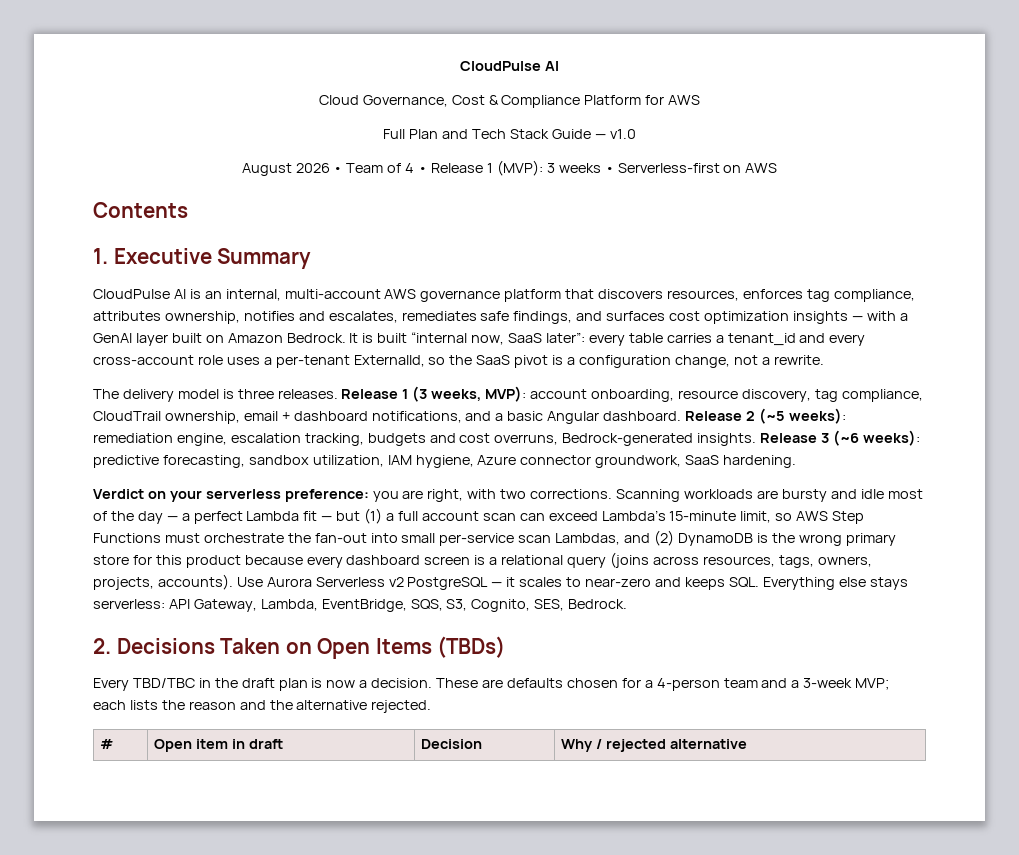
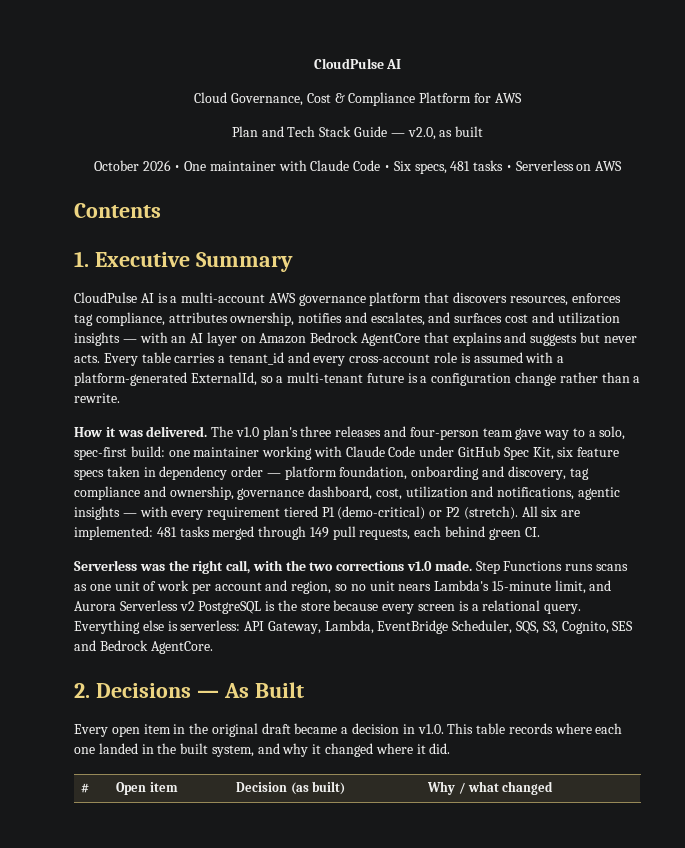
[383,129,406,139] Full -> (522, 98) none
[609,129,636,139] [241,160,720,176] v1.0 // August 2026 • Team of 4 • Release 1 (MVP): 3 weeks • Serverless-first -> [407,126,484,140] [93,160,574,174] v2.0, as built // October 2026 • One maintainer with Claude Code • Six specs, 481 tasks • Serverless
[204,289,281,301] an internal, -> [170,296,178,303] a
[401,311,573,324] remediates safe findings, -> (425, 319) none
[704,311,908,324] [93,332,625,346] optimization insights — with a GenAI layer built on Amazon Bedrock. It is built “internal now, SaaS later”: every -> [531,312,620,324] [74,332,637,346] [74,353,138,366] and utilization insights — with an AI layer on Amazon Bedrock AgentCore that explains and suggests but never acts. Every
[226,355,824,368] [93,386,923,402] [93,408,846,424] [93,430,920,446] [93,455,797,468] [93,489,923,502] [93,508,865,524] [93,530,896,546] [93,555,241,568] uses a per-tenant ExternalId, so the SaaS pivot is a configuration change, not a rewrite. // The delivery model is three releases. Release 1 (3 weeks, MVP): account onboarding, resource discovery, tag compliance, CloudTrail ownership, email + dashboard notifications, and a basic Angular dashboard. Release 2 (~5 weeks): remediation engine, escalation tracking, budgets and cost overruns, Bedrock-generated insights. Release 3 (~6 weeks): predictive forecasting, sandbox utilization, IAM hygiene, Azure connector groundwork, SaaS hardening. // Verdict on your serverless preference: you are right, with two corrections. Scanning workloads are bursty and idle most of the day — a perfect Lambda fit — but (1) a full account scan can exceed Lambda’s 15-minute limit, so AWS Step Functions must orchestrate the fan-out into small per-service scan Lambdas, and (2) DynamoDB is the wrong primary store for this product -> [460,352,565,363] [74,372,641,386] [74,393,120,403] [74,426,626,440] [74,446,620,460] [74,466,589,480] [74,486,621,500] [74,506,581,520] [74,526,540,540] [74,560,628,574] [74,580,612,594] [74,600,330,614] is assumed with a platform-generated ExternalId, so a multi-tenant future is a configuration change rather than a rewrite. // How it was delivered. The v1.0 plan's three releases and four-person team gave way to a solo, spec-first build: one maintainer working with Claude Code under GitHub Spec Kit, six feature specs taken in dependency order — platform foundation, onboarding and discovery, tag compliance and ownership, governance dashboard, cost, utilization and notifications, agentic insights — with every requirement tiered P1 (demo-critical) or P2 (stretch). All six are implemented: 481 tasks merged through 149 pull requests, each behind green CI. // Serverless was the right call, with the two corrections v1.0 made. Step Functions runs scans as one unit of work per account and region, so no unit nears Lambda's 15-minute limit, and Aurora Serverless v2 PostgreSQL is the store
[346,555,421,565] dashboard -> (415, 609) none
[567,552,872,568] [93,574,759,590] query (joins across resources, tags, owners, projects, accounts). Use Aurora Serverless v2 PostgreSQL — it scales to near-zero and keeps SQL. -> [544,604,582,614] query.
[869,577,908,590] stays -> [167,621,178,631] is
[321,599,407,612] EventBridge, -> [377,620,513,634] EventBridge Scheduler,
[534,599,628,611] [93,636,506,659] [93,678,890,691] [93,700,432,713] SES, Bedrock. // 2. Decisions Taken on Open Items (TBDs) // Every TBD/TBC in the draft plan is now a decision. These are defaults chosen for a 4-person team and a 3-week MVP; each lists the reason and the alternative rejected. -> [612,621,634,631] [74,640,213,654] [74,682,304,698] [74,723,623,737] [74,743,451,757] SES and Bedrock AgentCore. // 2. Decisions — As Built // Every open item in the original draft became a decision in v1.0. This table records where each one landed in the built system, and why it changed where it did.
[232,739,284,749] in draft -> (178, 787) none
(483, 744) none -> [290,781,346,795] (as built)
[606,739,748,752] rejected alternative -> [468,781,554,795] what changed

